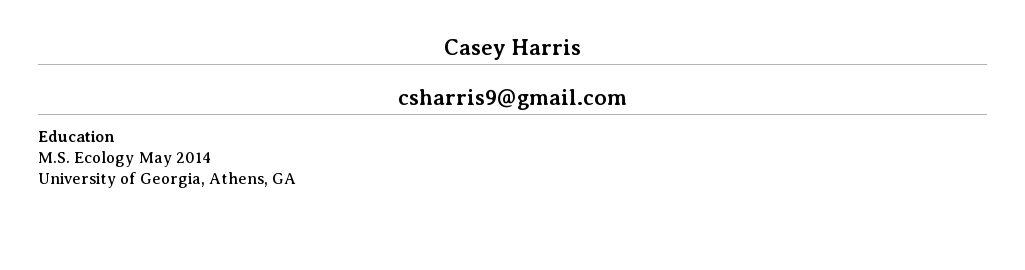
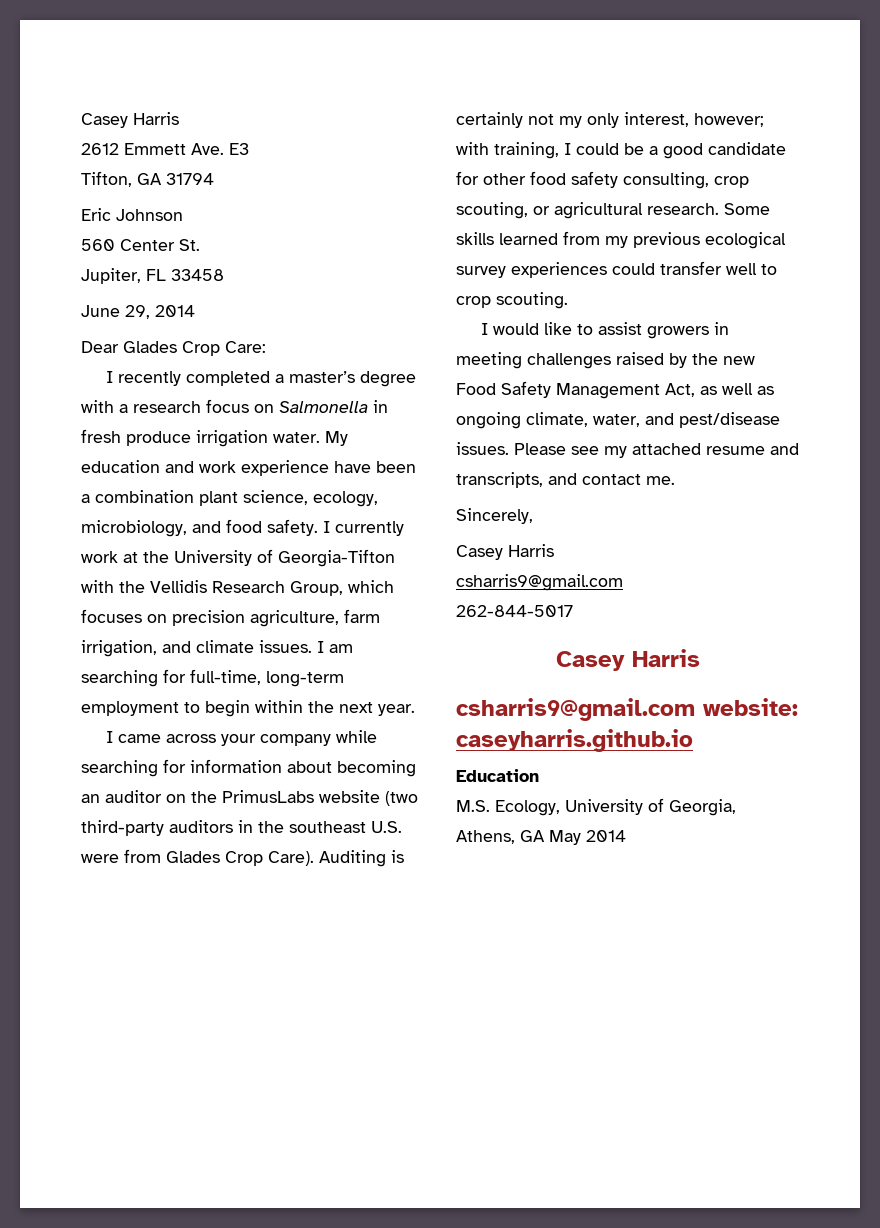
[444,39,581,60] [398,89,627,110] Casey Harris // csharris9@gmail.com -> [81,112,179,128] [81,143,249,155] [81,171,214,187] [81,208,183,221] [81,239,200,251] [81,268,224,284] [81,305,195,319] [81,341,266,356] [105,371,416,387] [81,399,388,413] [81,429,348,447] [81,460,416,476] [81,490,378,507] [81,519,404,537] [81,549,395,567] [81,580,394,596] [81,609,380,627] [81,640,353,657] [81,669,344,687] [81,700,415,717] [105,730,377,746] [81,759,416,777] [81,790,418,806] [81,820,402,836] [81,849,404,867] [456,112,764,128] [456,142,786,159] [456,171,749,189] [456,202,770,219] [456,231,786,249] [456,261,777,278] [456,292,568,309] [480,322,729,339] [456,352,755,369] [456,381,774,399] [456,412,780,429] [456,442,799,458] [456,472,675,488] [456,508,533,524] [456,544,554,560] [456,574,623,591] [456,605,573,617] [555,649,700,671] [456,698,798,721] [456,729,693,752] Casey Harris // 2612 Emmett Ave. E3 // Tifton, GA 31794 // Eric Johnson // 560 Center St. // Jupiter, FL 33458 // June 29, 2014 // Dear Glades Crop Care: // I recently completed a master’s degree with a research focus on Salmonella in fresh produce irrigation water. My education and work experience have been a combination plant science, ecology, microbiology, and food safety. I currently work at the University of Georgia-Tifton with the Vellidis Research Group, which focuses on precision agriculture, farm irrigation, and climate issues. I am searching for full-time, long-term employment to begin within the next year. // I came across your company while searching for information about becoming an auditor on the PrimusLabs website (two third-party auditors in the southeast U.S. were from Glades Crop Care). Auditing is certainly not my only interest, however; with training, I could be a good candidate for other food safety consulting, crop scouting, or agricultural research. Some skills learned from my previous ecological survey experiences could transfer well to crop scouting. // I would like to assist growers in meeting challenges raised by the new Food Safety Management Act, as well as ongoing climate, water, and pest/disease issues. Please see my attached resume and transcripts, and contact me. // Sincerely, // Casey Harris // csharris9@gmail.com // 262-844-5017 // Casey Harris // csharris9@gmail.com website: caseyharris.github.io
[74,151,211,167] Ecology May 2014 // -> [495,800,560,816] Ecology,
(297, 178) none -> [549,830,626,845] May 2014

